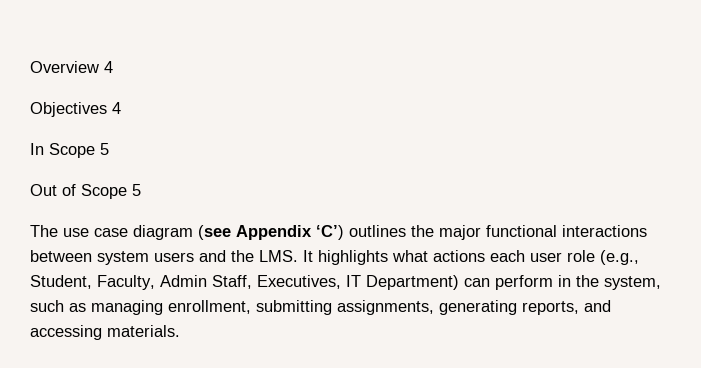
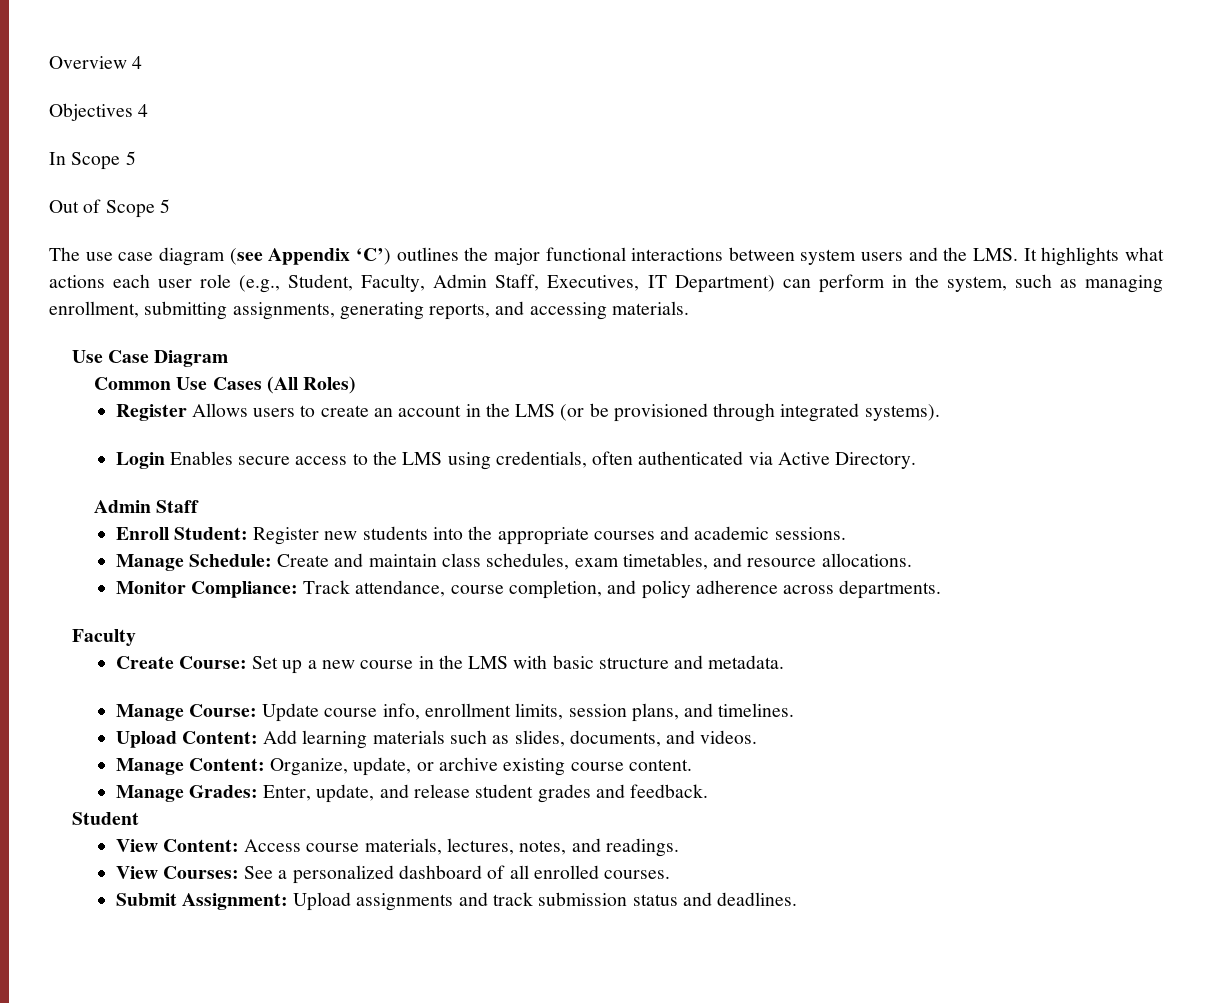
(180, 331) none -> [71,350,229,367] [94,376,357,394] [115,403,940,422] [115,451,917,470] [94,500,200,513] [115,526,846,545] [115,553,912,571] [115,580,942,599] [71,629,136,646] [115,655,785,674] [115,703,795,722] [115,730,758,749] [115,757,692,776] [115,784,709,803] [71,812,139,825] [115,838,679,857] [115,865,671,884] [115,892,798,911] // Use Case Diagram // Common Use Cases (All Roles) // Register Allows users to create an account in the LMS (or be provisioned through integrated systems). // Login Enables secure access to the LMS using credentials, often authenticated via Active Directory. // Admin Staff // Enroll Student: Register new students into the appropriate courses and academic sessions. // Manage Schedule: Create and maintain class schedules, exam timetables, and resource allocations. // Monitor Compliance: Track attendance, course completion, and policy adherence across departments. // Faculty // Create Course: Set up a new course in the LMS with basic structure and metadata. // Manage Course: Update course info, enrollment limits, session plans, and timelines. // Upload Content: Add learning materials such as slides, documents, and videos. // Manage Content: Organize, update, or archive existing course content. // Manage Grades: Enter, update, and release student grades and feedback. // Student // View Content: Access course materials, lectures, notes, and readings. // View Courses: See a personalized dashboard of all enrolled courses. // Submit Assignment: Upload assignments and track submission status and deadlines.

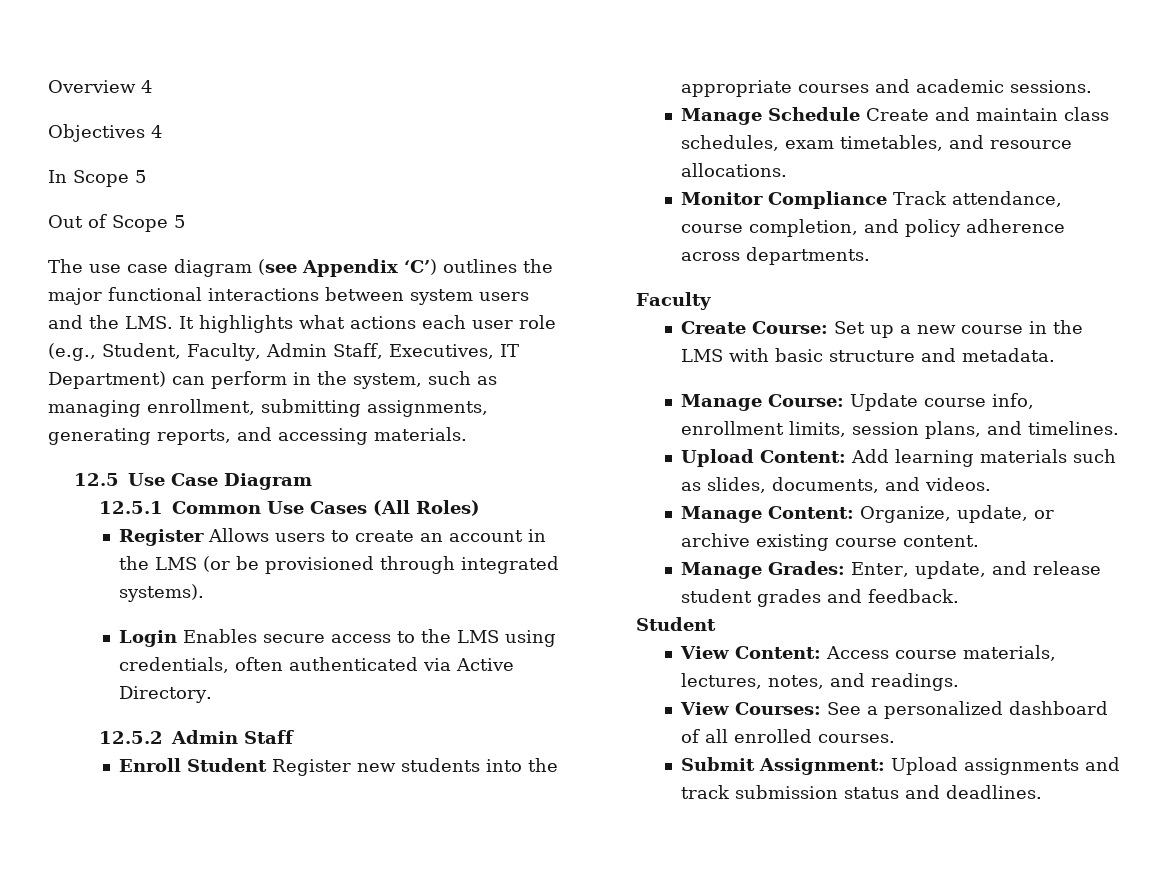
(689, 308) none -> [73,473,119,486] 12.5
(229, 358) none -> [99,501,164,514] 12.5.1
(917, 460) none -> [99,731,164,744] 12.5.2
[173,527,248,540] Student: -> [187,758,268,772] Student
[188,554,272,567] Schedule: -> [768,107,861,121] Schedule
[190,581,298,598] Compliance: -> [768,191,888,209] Compliance

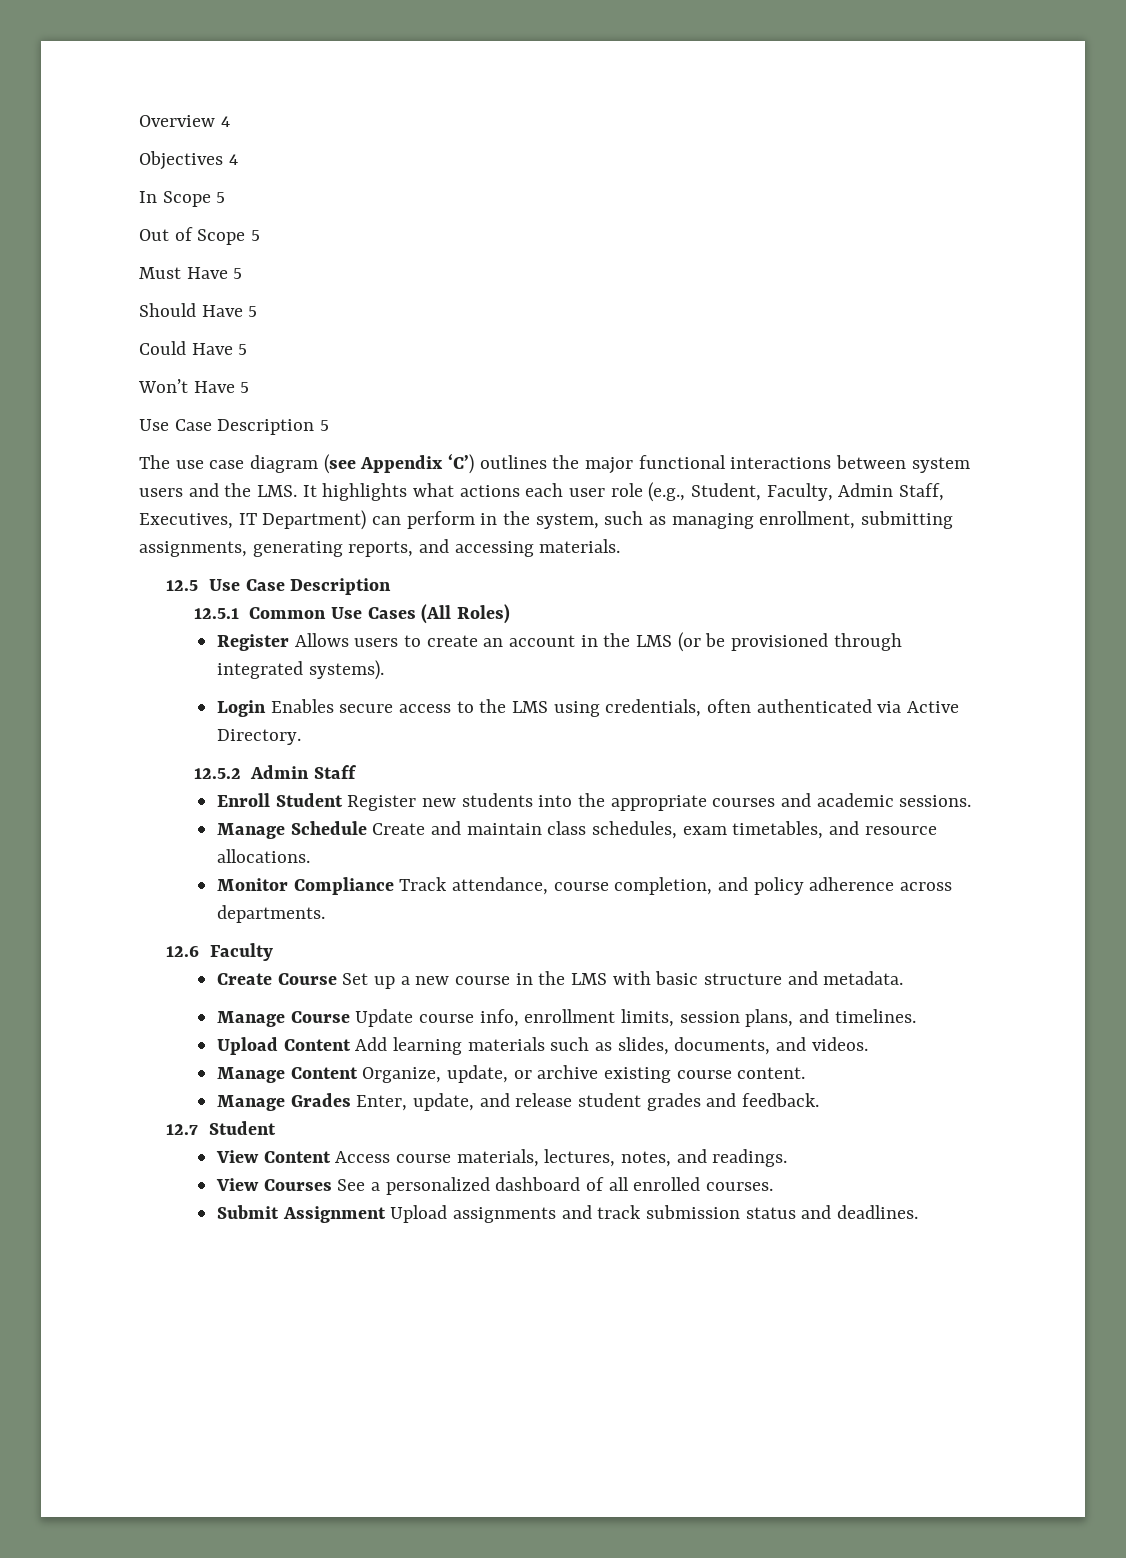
(185, 221) none -> [139,267,243,279] [139,303,258,317] [139,341,248,355] [138,379,250,393] [139,419,330,435] // Must Have 5 // Should Have 5 // Could Have 5 // Won’t Have 5 // Use Case Description 5
[223,473,312,490] Diagram -> [290,578,392,595] Description
(871, 256) none -> [166,946,200,957] 12.6
[752,321,829,334] Course: -> [277,973,337,985] Course
[768,394,845,407] Course: -> [290,1011,350,1023] Course
[760,450,847,463] Content: -> [283,1039,351,1051] Content
[768,506,855,519] Content: -> [290,1067,358,1079] Content
[768,561,846,575] Grades: -> [290,1093,351,1107] Grades
(960, 596) none -> [166,1124,199,1135] 12.7
[735,646,822,659] Content: -> [263,1151,331,1163] Content
[735,702,822,715] Courses: -> [263,1179,332,1191] Courses
[759,758,886,775] Assignment: -> [282,1206,386,1223] Assignment

